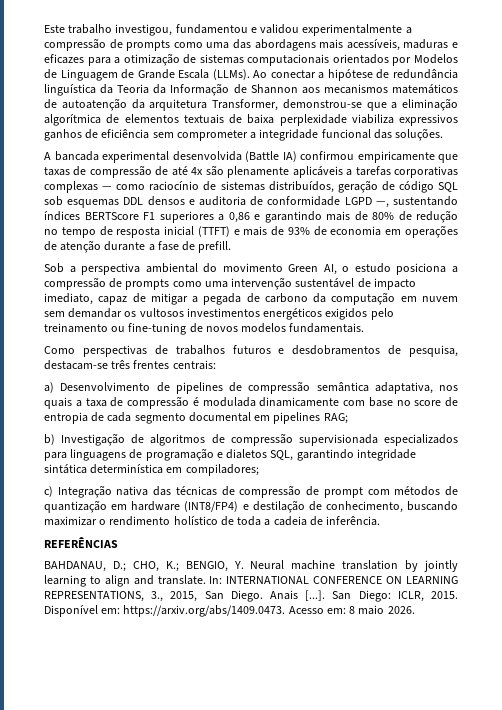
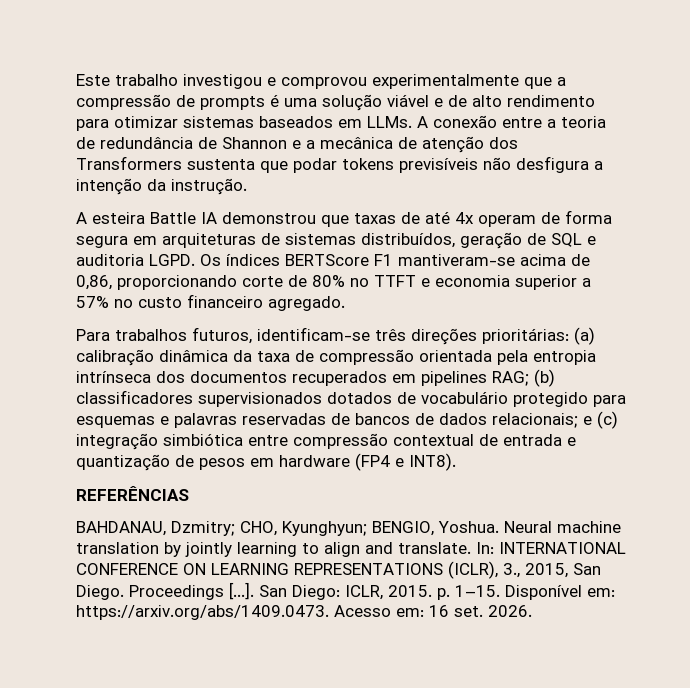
[115,24,412,36] [44,38,459,51] [44,53,458,66] [44,69,459,81] [44,83,458,96] [44,98,458,111] [44,114,458,126] [44,128,444,141] [44,151,458,163] [44,165,458,178] [44,181,200,193] investigou, fundamentou e validou experimentalmente a compressão de prompts como uma das abordagens mais acessíveis, maduras e eficazes para a otimização de sistemas computacionais orientados por Modelos de Linguagem de Grande Escala (LLMs). Ao conectar a hipótese de redundância linguística da Teoria da Informação de Shannon aos mecanismos matemáticos de autoatenção da arquitetura Transformer, demonstrou-se que a eliminação algorítmica de elementos textuais de baixa perplexidade viabiliza expressivos ganhos de eficiência sem comprometer a integridade funcional das soluções. // A bancada experimental desenvolvida (Battle IA) confirmou empiricamente que taxas de compressão de até 4x são plenamente aplicáveis a tarefas corporativas complexas — como raciocínio -> [183,74,566,89] [76,94,595,111] [76,115,606,131] [76,136,518,153] [76,156,603,173] [76,178,247,195] [76,210,612,227] [76,233,256,248] investigou e comprovou experimentalmente que a compressão de prompts é uma solução viável e de alto rendimento para otimizar sistemas baseados em LLMs. A conexão entre a teoria de redundância de Shannon e a mecânica de atenção dos Transformers sustenta que podar tokens previsíveis não desfigura a intenção da instrução. // A esteira Battle IA demonstrou que taxas de até 4x operam de forma segura em arquiteturas
[398,181,459,193] [44,196,458,208] [44,210,458,223] [44,225,459,238] [44,240,232,253] [44,263,459,275] [44,277,416,290] [44,292,458,305] [44,308,394,320] [44,323,365,335] [44,345,458,357] [44,360,216,370] [44,381,458,394] [44,396,458,409] [44,412,348,424] [44,433,458,446] [44,448,416,461] [44,464,259,476] [44,485,459,498] [44,500,458,513] [44,516,381,526] [44,537,118,548] [44,561,244,572] código SQL sob esquemas DDL densos e auditoria de conformidade LGPD —, sustentando índices BERTScore F1 superiores a 0,86 e garantindo mais de 80% de redução no tempo de resposta inicial (TTFT) e mais de 93% de economia em operações de atenção durante a fase de prefill. // Sob a perspectiva ambiental do movimento Green AI, o estudo posiciona a compressão de prompts como uma intervenção sustentável de impacto imediato, capaz de mitigar a pegada de carbono da computação em nuvem sem demandar os vultosos investimentos energéticos exigidos pelo treinamento ou fine-tuning de novos modelos fundamentais. // Como perspectivas de trabalhos futuros e desdobramentos de pesquisa, destacam-se três frentes centrais: // a) Desenvolvimento de pipelines de compressão semântica adaptativa, nos quais a taxa de compressão é modulada dinamicamente com base no score de entropia de cada segmento documental em pipelines RAG; // b) Investigação de algoritmos de compressão supervisionada especializados para linguagens de programação e dialetos SQL, garantindo integridade sintática determinística em compiladores; // c) Integração nativa das técnicas de compressão de prompt com métodos de quantização em hardware (INT8/FP4) e destilação de conhecimento, buscando maximizar o rendimento holístico de toda a cadeia de inferência. // REFERÊNCIAS // BAHDANAU, D.; CHO, K.; BENGIO, Y. -> [551,233,596,247] [76,254,590,266] [76,275,591,290] [76,294,345,311] [76,327,595,345] [76,349,596,366] [76,369,555,387] [76,390,626,407] [76,411,618,429] [76,433,576,450] [76,453,456,471] [76,486,189,501] [76,521,499,536] SQL e auditoria LGPD. Os índices BERTScore F1 mantiveram-se acima de 0,86, proporcionando corte de 80% no TTFT e economia superior a 57% no custo financeiro agregado. // Para trabalhos futuros, identificam-se três direções prioritárias: (a) calibração dinâmica da taxa de compressão orientada pela entropia intrínseca dos documentos recuperados em pipelines RAG; (b) classificadores supervisionados dotados de vocabulário protegido para esquemas e palavras reservadas de bancos de dados relacionais; e (c) integração simbiótica entre compressão contextual de entrada e quantização de pesos em hardware (FP4 e INT8). // REFERÊNCIAS // BAHDANAU, Dzmitry; CHO, Kyunghyun; BENGIO, Yoshua.
[44,591,144,602] REPRESENTATIONS, -> [294,561,498,579] REPRESENTATIONS (ICLR),
[270,590,298,600] Anais -> [129,585,224,600] Proceedings
(458, 595) none -> [437,585,500,600] p. 1–15.
[349,605,385,615] 8 maio -> [429,605,483,617] 16 set.

